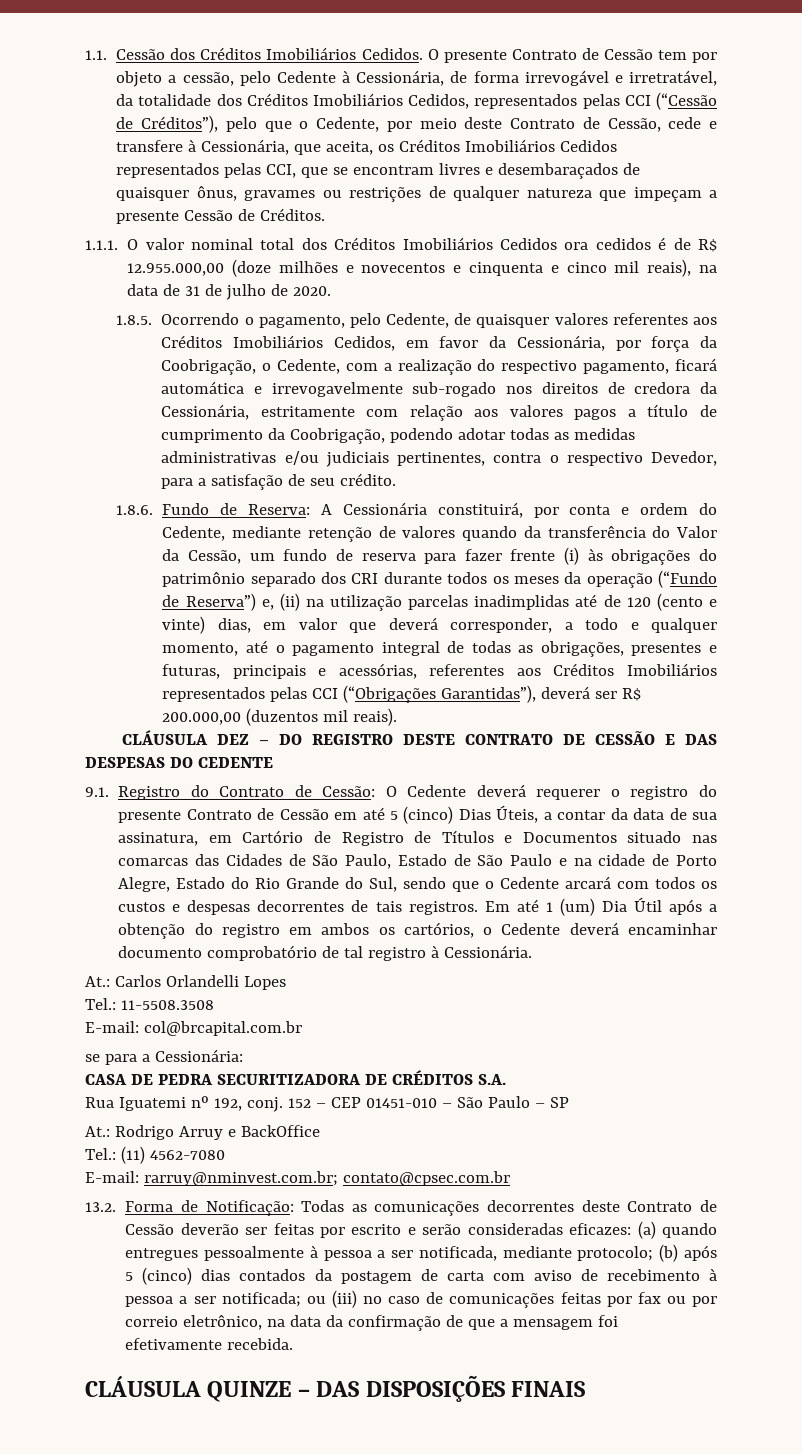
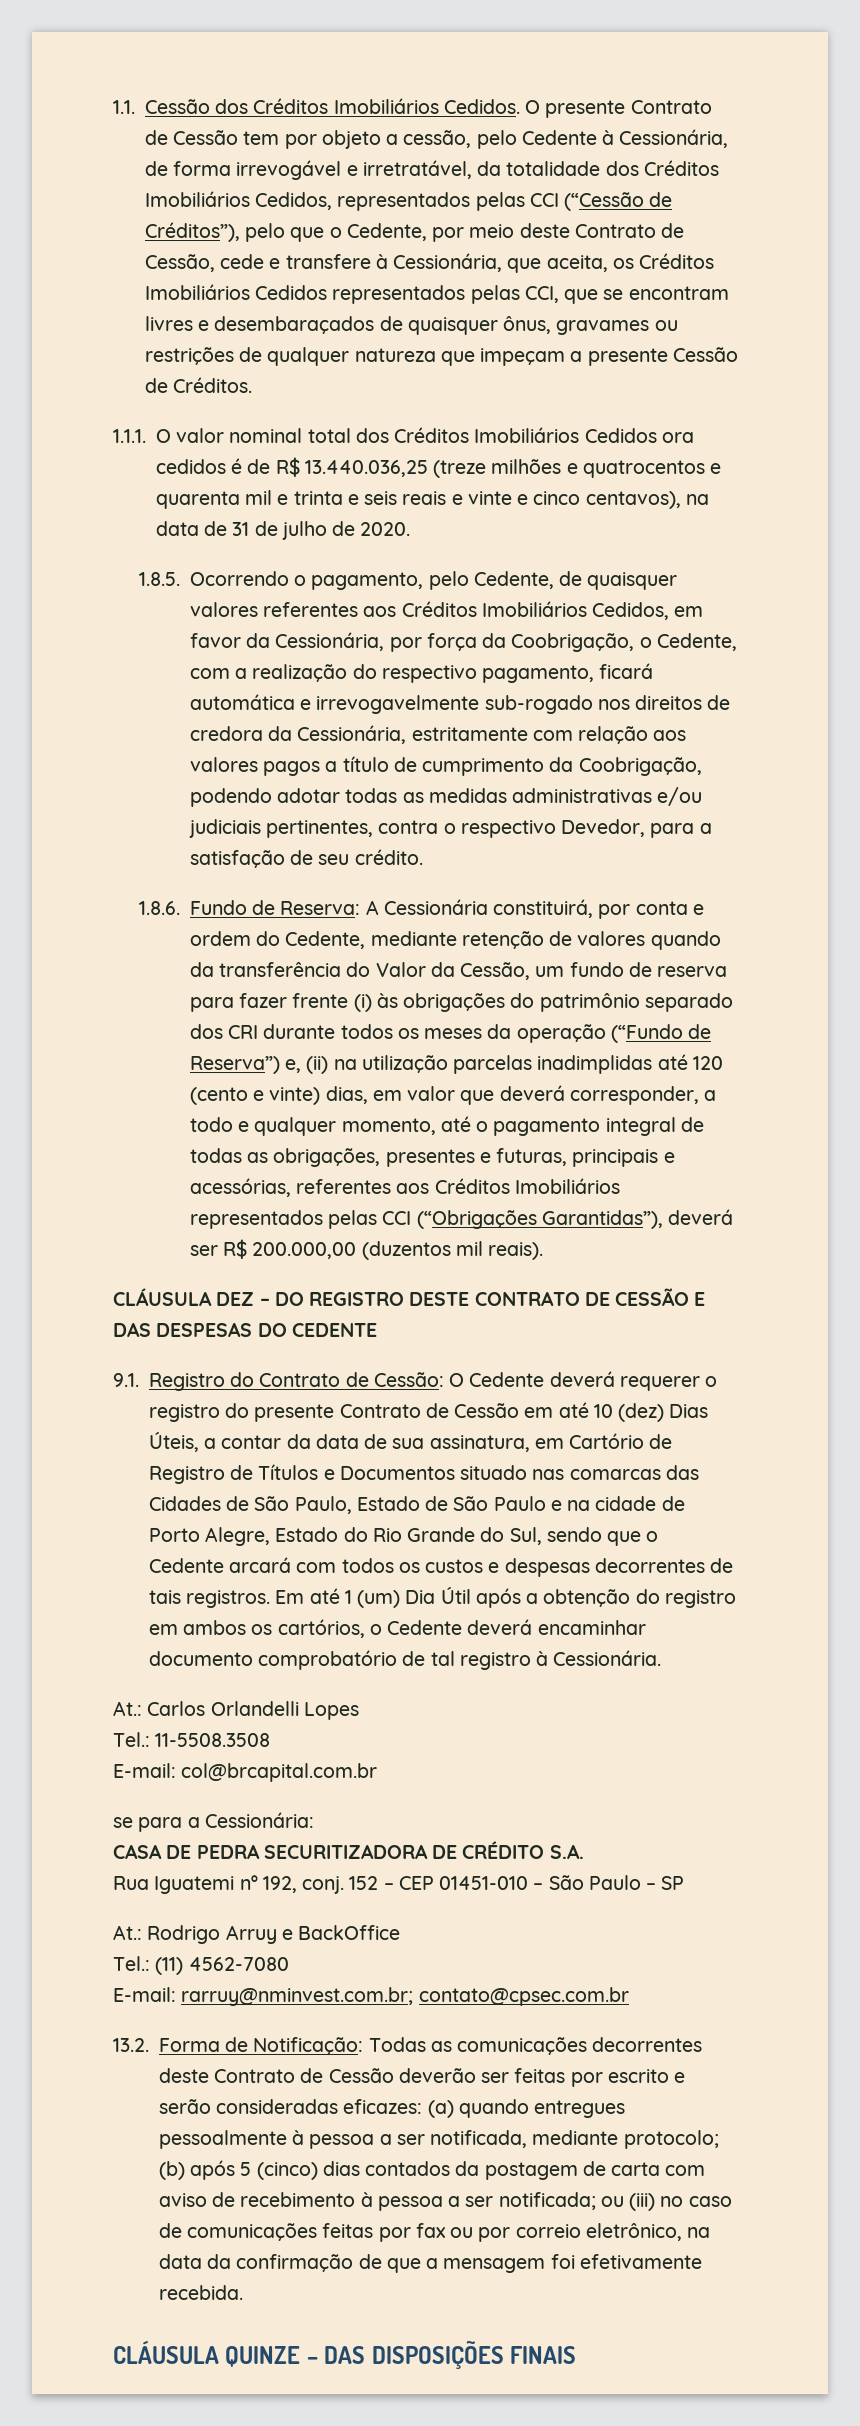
[127,259,692,277] 12.955.000,00 (doze milhões e novecentos e cinquenta e cinco mil reais), -> [304,459,722,478] [155,490,681,509] 13.440.036,25 (treze milhões e quatrocentos e quarenta mil e trinta e seis reais e vinte e cinco centavos),
[603,595,621,607] de -> (688, 1062) none
[389,806,454,824] 5 (cinco) -> [593,1403,665,1422] 10 (dez)
[391,1070,473,1085] CRÉDITOS -> [462,1841,545,1859] CRÉDITO

